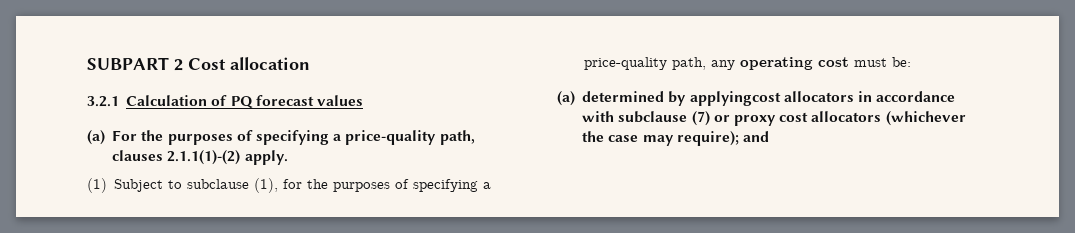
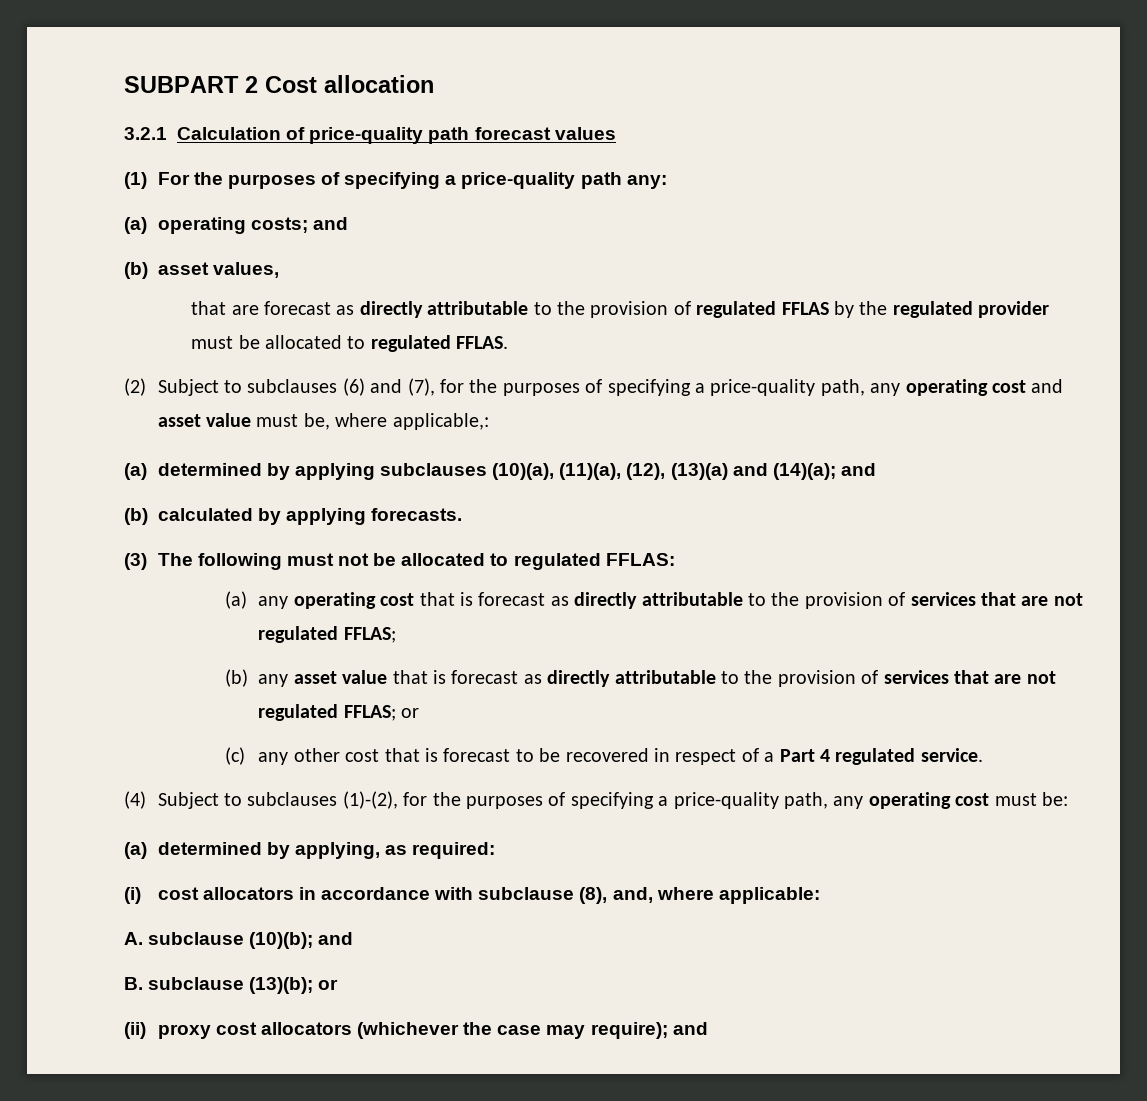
[230,96,253,109] PQ -> [309,127,470,144] price-quality path
[87,130,105,145] (a) -> [124,172,147,189] (1)
[439,130,475,145] [112,150,288,165] [87,178,279,193] path, clauses 2.1.1(1)-(2) apply. // (1) Subject to subclause (1), -> [580,172,667,189] [124,217,348,234] [124,262,280,279] [191,301,1050,318] [191,335,509,352] [124,378,1064,396] [157,413,489,430] [124,463,876,480] [124,508,463,525] [124,553,675,570] [224,591,1083,609] [258,626,396,643] [224,669,1056,687] [258,704,420,721] [224,747,983,765] [124,791,398,809] path any: // (a) operating costs; and // (b) asset values, // that are forecast as directly attributable to the provision of regulated FFLAS by the regulated provider must be allocated to regulated FFLAS. // (2) Subject to subclauses (6) and (7), for the purposes of specifying a price-quality path, any operating cost and asset value must be, where applicable,: // (a) determined by applying subclauses (10)(a), (11)(a), (12), (13)(a) and (14)(a); and // (b) calculated by applying forecasts. // (3) The following must not be allocated to regulated FFLAS: // (a) any operating cost that is forecast as directly attributable to the provision of services that are not regulated FFLAS; // (b) any asset value that is forecast as directly attributable to the provision of services that are not regulated FFLAS; or // (c) any other cost that is forecast to be recovered in respect of a Part 4 regulated service. // (4) Subject to subclauses (1)-(2),
[689,91,781,106] applyingcost -> [294,842,496,859] [124,887,199,904] applying, as required: // (i) cost
[691,111,730,126] (7) or -> [579,887,820,904] [124,932,354,949] [124,977,339,994] [124,1022,146,1039] (8), and, where applicable: // A. subclause (10)(b); and // B. subclause (13)(b); or // (ii)

